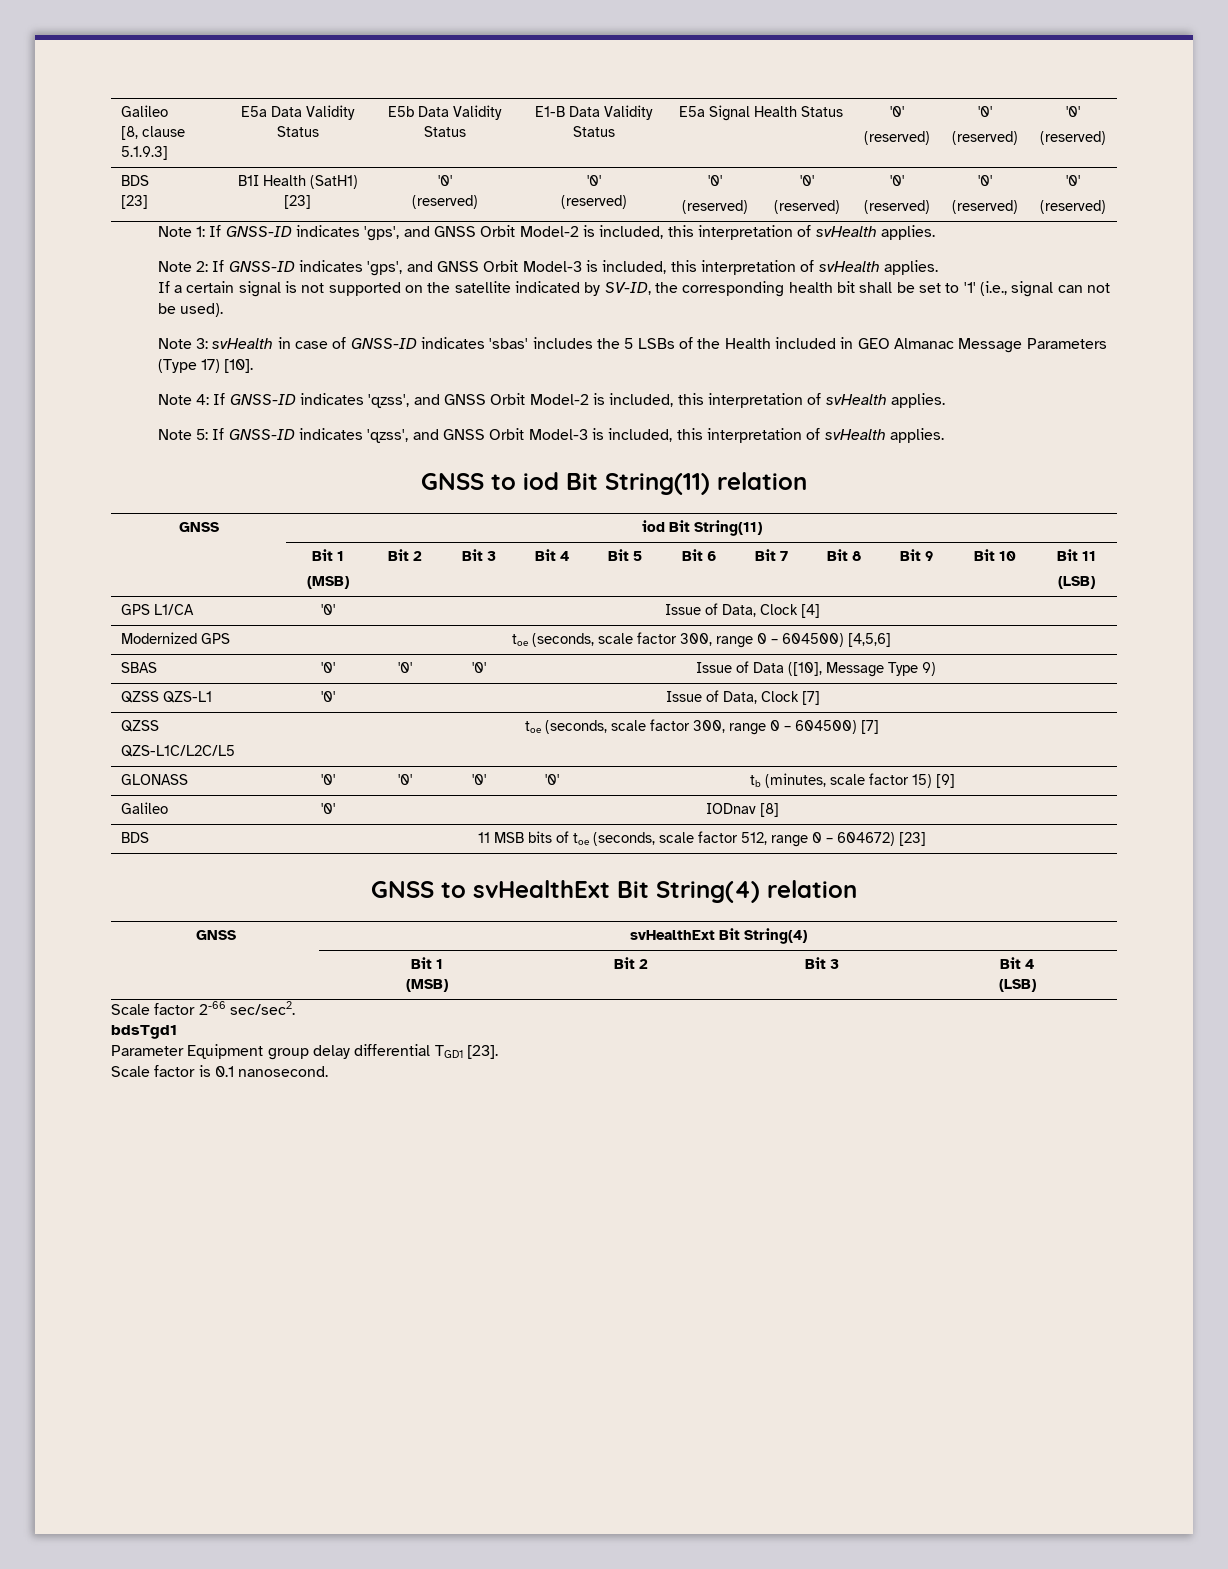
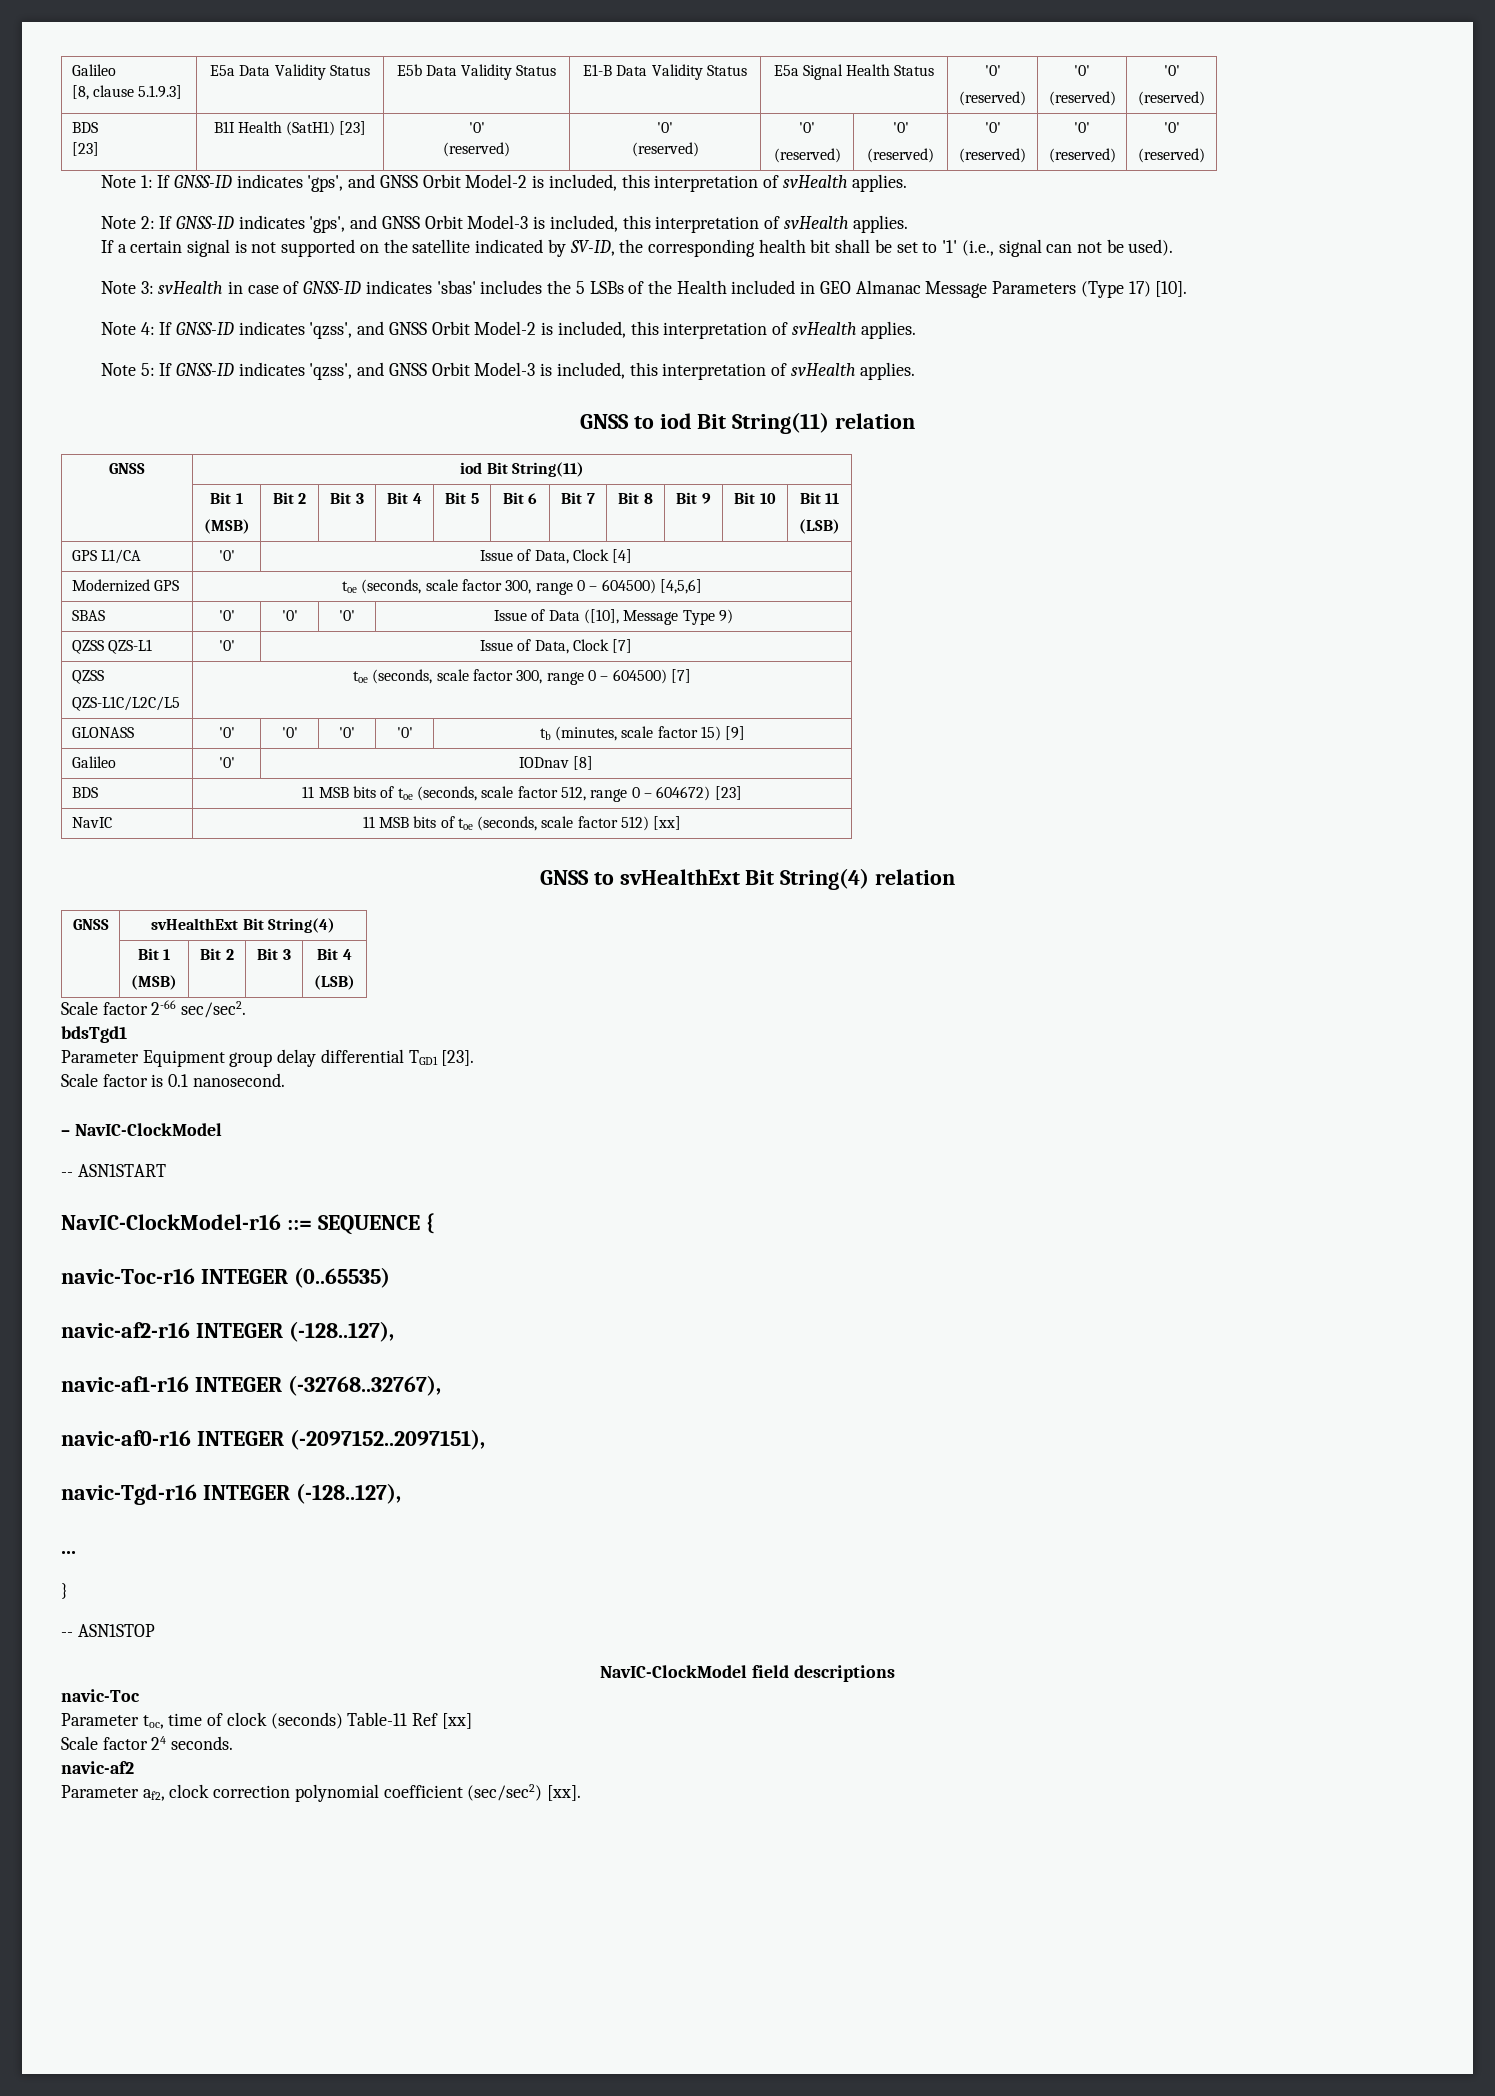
(926, 839) none -> [71,817,112,828] [362,816,682,831] // NavIC | 11 MSB bits of toe (seconds, scale factor 512) [xx]
(329, 1071) none -> [61,1123,222,1136] [61,1164,166,1177] [61,1213,435,1235] [61,1267,390,1288] [61,1321,394,1342] [61,1375,441,1396] [61,1429,485,1450] [61,1483,401,1505] [61,1551,76,1554] [61,1583,68,1599] [61,1624,155,1637] [600,1665,895,1682] [61,1689,140,1702] [61,1712,472,1729] [61,1736,234,1750] [61,1761,134,1774] [61,1784,582,1802] // – NavIC-ClockModel // -- ASN1START // NavIC-ClockModel-r16 ::= SEQUENCE { // navic-Toc-r16 INTEGER (0..65535) // navic-af2-r16 INTEGER (-128..127), // navic-af1-r16 INTEGER (-32768..32767), // navic-af0-r16 INTEGER (-2097152..2097151), // navic-Tgd-r16 INTEGER (-128..127), // ... // } // -- ASN1STOP // NavIC-ClockModel field descriptions // navic-Toc // Parameter toc, time of clock (seconds) Table-11 Ref [xx] // Scale factor 24 seconds. // navic-af2 // Parameter af2, clock correction polynomial coefficient (sec/sec2) [xx].

